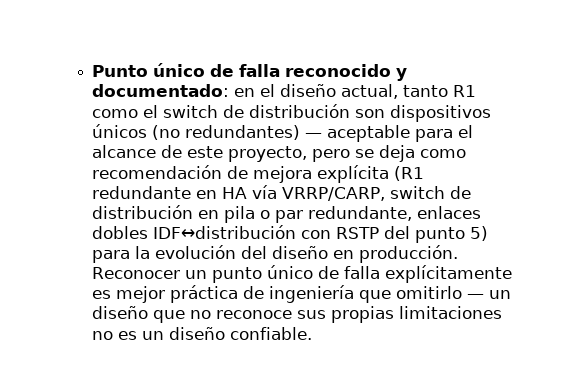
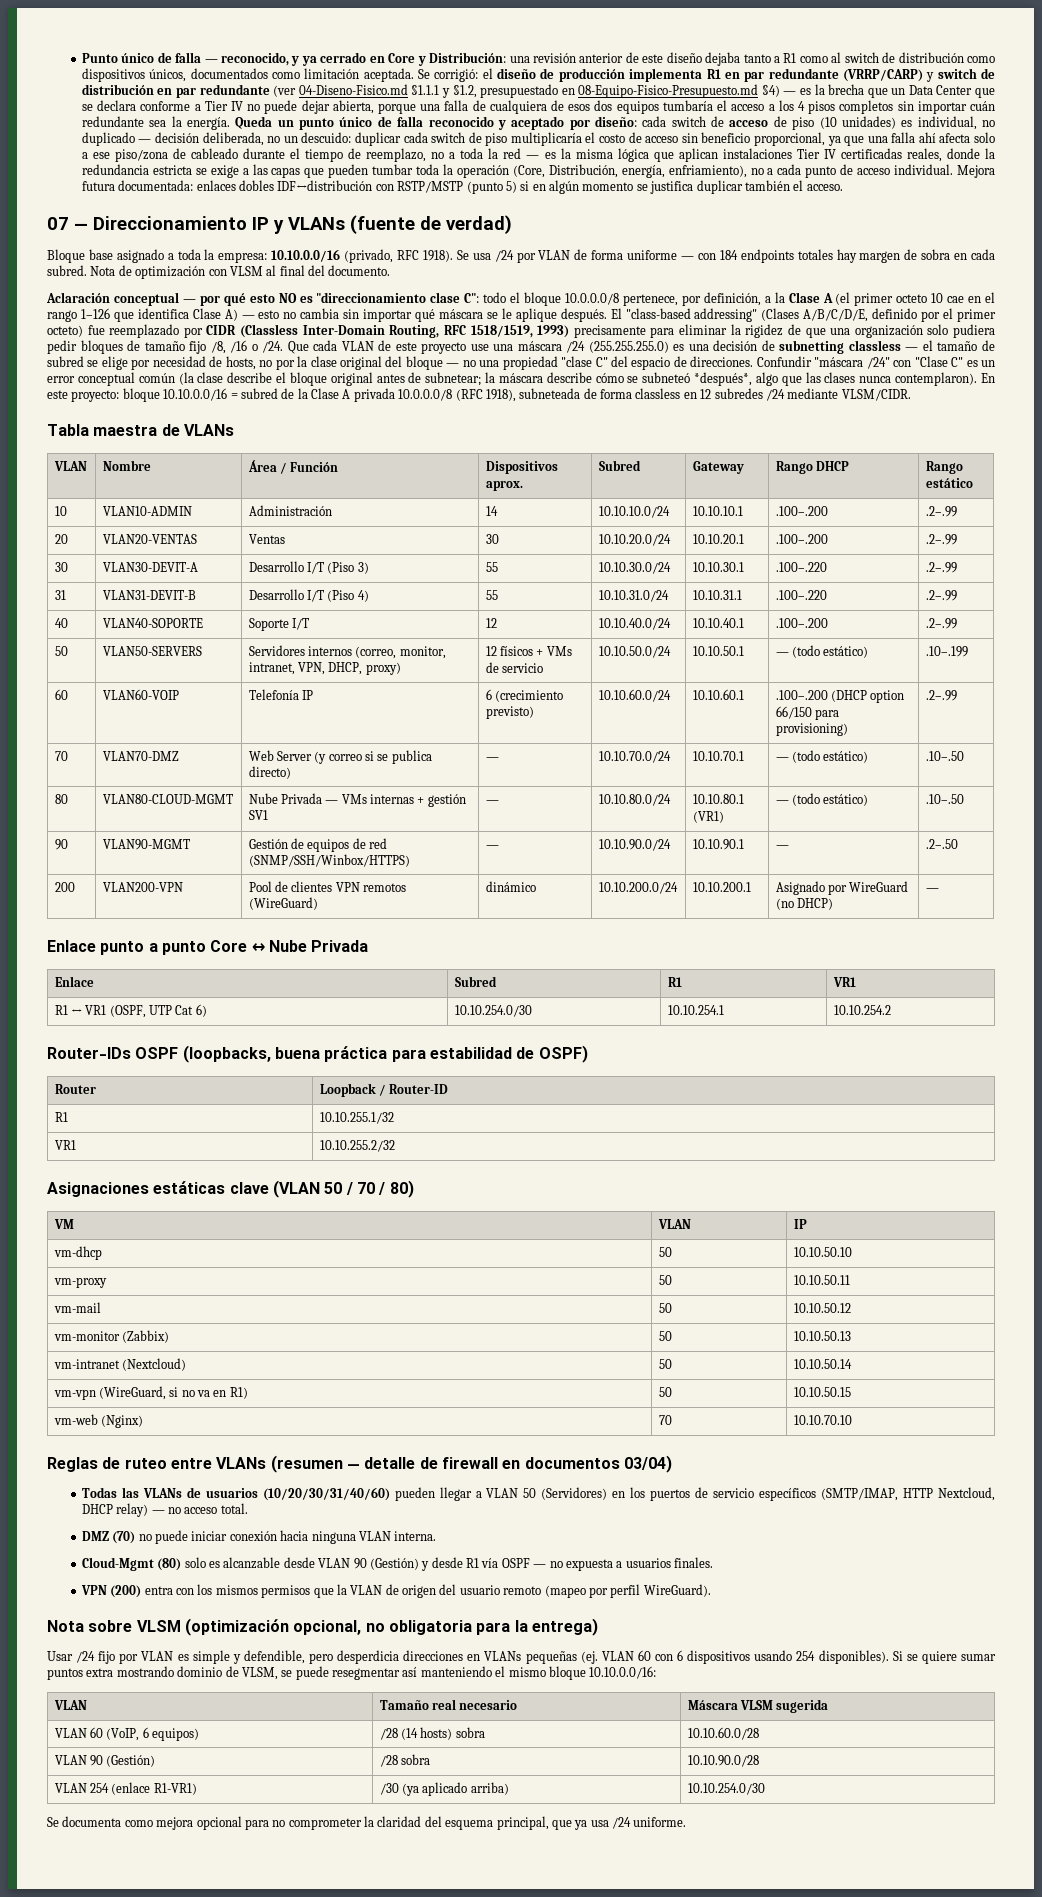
[285,64,408,81] [92,84,477,99] [92,104,492,122] [92,124,474,142] [92,145,467,162] [92,165,425,183] [92,185,472,201] [92,205,482,223] [92,225,489,243] [92,245,459,263] [92,265,513,283] [92,285,512,303] [92,306,503,323] [92,327,313,340] reconocido y documentado: en el diseño actual, tanto R1 como el switch de distribución son dispositivos únicos (no redundantes) — aceptable para el alcance de este proyecto, pero se deja como recomendación de mejora explícita (R1 redundante en HA vía VRRP/CARP, switch de distribución en pila o par redundante, enlaces dobles IDF↔distribución con RSTP del punto 5) para la evolución del diseño en producción. Reconocer un punto único de falla explícitamente es mejor práctica de ingeniería que omitirlo — un diseño que no reconoce sus propias limitaciones no es un diseño confiable. -> [204,52,995,66] [81,68,996,82] [81,84,995,98] [81,100,995,114] [81,116,995,130] [81,132,996,146] [81,148,996,162] [81,164,995,178] [81,180,843,194] [47,215,512,234] [47,249,995,263] [47,265,391,279] [46,292,996,306] [47,308,996,322] [47,324,995,338] [47,340,996,354] [47,356,996,370] [47,372,996,386] [47,388,911,402] [47,424,234,436] [53,461,87,471] [102,460,151,471] [247,460,339,474] [485,461,558,474] [485,481,523,491] [598,460,641,471] [692,461,744,474] [775,461,849,474] [925,461,963,474] [925,478,973,488] [54,506,67,516] [102,506,192,516] [248,505,332,516] [485,506,498,516] [598,506,670,518] [692,506,743,516] [775,506,828,516] [925,506,957,517] [54,534,68,544] [102,534,197,544] [248,534,285,544] [485,534,499,544] [598,534,671,546] [692,534,744,544] [775,534,828,544] [925,534,957,545] [54,562,68,572] [102,562,198,572] [248,561,369,574] [485,562,498,572] [598,562,671,574] [692,562,744,572] [775,562,827,572] [925,562,957,573] [54,590,66,600] [102,590,196,600] [248,589,369,602] [485,590,498,600] [598,590,669,602] [692,590,742,600] [775,590,827,600] [925,590,957,601] [54,618,68,628] [102,618,203,628] [248,618,309,631] [485,618,497,628] [598,618,671,630] [692,618,744,628] [775,618,828,628] [925,618,957,629] [54,646,68,656] [102,646,202,656] [248,645,446,659] [248,662,401,675] [485,646,572,656] [485,662,543,673] [598,646,671,658] [692,646,744,656] [775,645,869,658] [925,646,968,657] [54,689,68,700] [102,689,179,700] [248,689,313,700] [485,689,563,702] [485,706,534,719] [598,689,671,702] [692,689,744,700] [775,690,905,703] [775,706,839,720] [775,723,848,736] [925,690,957,701] [54,751,68,761] [102,751,179,761] [248,750,432,764] [248,766,291,779] [485,757,499,761] [598,751,671,763] [692,751,744,761] [775,750,869,763] [925,751,964,761] [54,794,68,804] [102,794,233,804] [248,793,466,807] [248,810,268,820] [485,800,499,804] [598,794,671,806] [692,794,744,804] [692,811,724,823] [775,793,869,806] [925,794,964,804] [54,839,68,850] [102,839,190,850] [248,838,388,852] [248,854,410,867] [485,845,499,849] [598,839,671,851] [692,839,744,850] [775,845,789,849] [925,839,958,849] [54,882,75,892] [102,882,183,892] [248,881,407,892] [248,897,318,910] [485,881,536,892] [598,882,678,894] [692,882,751,892] [775,881,909,895] [775,898,833,910] [925,888,939,892] [47,940,369,955] [54,976,94,987] [454,976,497,987] [667,977,682,987] [832,977,856,987] [54,1004,207,1018] [454,1005,532,1017] [667,1005,724,1015] [833,1005,891,1015] [47,1045,588,1063] [54,1084,96,1094] [319,1083,449,1097] [54,1112,68,1122] [319,1112,394,1124] [54,1140,76,1150] [319,1140,395,1152] [47,1180,414,1198] [53,1219,74,1229] [657,1219,691,1229] [793,1219,807,1229] [53,1246,102,1260] [658,1247,672,1257] [793,1247,852,1257] [53,1277,107,1288] [658,1275,672,1285] [793,1275,850,1285] [53,1302,101,1313] [658,1303,672,1313] [793,1303,851,1313] [53,1330,169,1343] [658,1331,672,1341] [793,1331,851,1341] [53,1358,186,1371] [658,1359,672,1369] [793,1359,852,1369] [53,1386,248,1400] [658,1387,672,1397] [793,1387,851,1397] [53,1414,143,1428] [658,1415,672,1425] [793,1415,852,1425] [47,1455,672,1473] [81,1487,996,1501] [81,1503,248,1517] [81,1530,437,1544] [81,1557,714,1571] [80,1584,711,1598] [47,1618,598,1636] [47,1650,996,1664] [47,1666,657,1680] [53,1700,87,1710] [379,1699,518,1710] [687,1699,829,1713] [54,1727,200,1741] [379,1727,485,1740] [687,1727,759,1740] [54,1755,156,1767] [379,1754,430,1767] [687,1755,759,1767] [54,1782,197,1795] [379,1782,509,1796] [687,1783,765,1795] [47,1816,687,1830] — reconocido, y ya cerrado en Core y Distribución: una revisión anterior de este diseño dejaba tanto a R1 como al switch de distribución como dispositivos únicos, documentados como limitación aceptada. Se corrigió: el diseño de producción implementa R1 en par redundante (VRRP/CARP) y switch de distribución en par redundante (ver 04-Diseno-Fisico.md §1.1.1 y §1.2, presupuestado en 08-Equipo-Fisico-Presupuesto.md §4) — es la brecha que un Data Center que se declara conforme a Tier IV no puede dejar abierta, porque una falla de cualquiera de esos dos equipos tumbaría el acceso a los 4 pisos completos sin importar cuán redundante sea la energía. Queda un punto único de falla reconocido y aceptado por diseño: cada switch de acceso de piso (10 unidades) es individual, no duplicado — decisión deliberada, no un descuido: duplicar cada switch de piso multiplicaría el costo de acceso sin beneficio proporcional, ya que una falla ahí afecta solo a ese piso/zona de cableado durante el tiempo de reemplazo, no a toda la red — es la misma lógica que aplican instalaciones Tier IV certificadas reales, donde la redundancia estricta se exige a las capas que pueden tumbar toda la operación (Core, Distribución, energía, enfriamiento), no a cada punto de acceso individual. Mejora futura documentada: enlaces dobles IDF↔distribución con RSTP/MSTP (punto 5) si en algún momento se justifica duplicar también el acceso. // 07 — Direccionamiento IP y VLANs (fuente de verdad) // Bloque base asignado a toda la empresa: 10.10.0.0/16 (privado, RFC 1918). Se usa /24 por VLAN de forma uniforme — con 184 endpoints totales hay margen de sobra en cada subred. Nota de optimización con VLSM al final del documento. // Aclaración conceptual — por qué esto NO es "direccionamiento clase C": todo el bloque 10.0.0.0/8 pertenece, por definición, a la Clase A (el primer octeto 10 cae en el rango 1–126 que identifica Clase A) — esto no cambia sin importar qué máscara se le aplique después. El "class-based addressing" (Clases A/B/C/D/E, definido por el primer octeto) fue reemplazado por CIDR (Classless Inter-Domain Routing, RFC 1518/1519, 1993) precisamente para eliminar la rigidez de que una organización solo pudiera pedir bloques de tamaño fijo /8, /16 o /24. Que cada VLAN de este proyecto use una máscara /24 (255.255.255.0) es una decisión de subnetting classless — el tamaño de subred se elige por necesidad de hosts, no por la clase original del bloque — no una propiedad "clase C" del espacio de direcciones. Confundir "máscara /24" con "Clase C" es un error conceptual común (la clase describe el bloque original antes de subnetear; la máscara describe cómo se subneteó *después*, algo que las clases nunca contemplaron). En este proyecto: bloque 10.10.0.0/16 = subred de la Clase A privada 10.0.0.0/8 (RFC 1918), subneteada de forma classless en 12 subredes /24 mediante VLSM/CIDR. // Tabla maestra de VLANs // VLAN | Nombre | Área / Función | Dispositivos aprox. | Subred | Gateway | Rango DHCP | Rango estático // 10 | VLAN10-ADMIN | Administración | 14 | 10.10.10.0/24 | 10.10.10.1 | .100–.200 | .2–.99 // 20 | VLAN20-VENTAS | Ventas | 30 | 10.10.20.0/24 | 10.10.20.1 | .100–.200 | .2–.99 // 30 | VLAN30-DEVIT-A | Desarrollo I/T (Piso 3) | 55 | 10.10.30.0/24 | 10.10.30.1 | .100–.220 | .2–.99 // 31 | VLAN31-DEVIT-B | Desarrollo I/T (Piso 4) | 55 | 10.10.31.0/24 | 10.10.31.1 | .100–.220 | .2–.99 // 40 | VLAN40-SOPORTE | Soporte I/T | 12 | 10.10.40.0/24 | 10.10.40.1 | .100–.200 | .2–.99 // 50 | VLAN50-SERVERS | Servidores internos (correo, monitor, intranet, VPN, DHCP, proxy) | 12 físicos + VMs de servicio | 10.10.50.0/24 | 10.10.50.1 | — (todo estático) | .10–.199 // 60 | VLAN60-VOIP | Telefonía IP | 6 (crecimiento previsto) | 10.10.60.0/24 | 10.10.60.1 | .100–.200 (DHCP option 66/150 para provisioning) | .2–.99 // 70 | VLAN70-DMZ | Web Server (y correo si se publica directo) | — | 10.10.70.0/24 | 10.10.70.1 | — (todo estático) | .10–.50 // 80 | VLAN80-CLOUD-MGMT | Nube Privada — VMs internas + gestión SV1 | — | 10.10.80.0/24 | 10.10.80.1 (VR1) | — (todo estático) | .10–.50 // 90 | VLAN90-MGMT | Gestión de equipos de red (SNMP/SSH/Winbox/HTTPS) | — | 10.10.90.0/24 | 10.10.90.1 | — | .2–.50 // 200 | VLAN200-VPN | Pool de clientes VPN remotos (WireGuard) | dinámico | 10.10.200.0/24 | 10.10.200.1 | Asignado por WireGuard (no DHCP) | — // Enlace punto a punto Core ↔ Nube Privada // Enlace | Subred | R1 | VR1 // R1 ↔ VR1 (OSPF, UTP Cat 6) | 10.10.254.0/30 | 10.10.254.1 | 10.10.254.2 // Router-IDs OSPF (loopbacks, buena práctica para estabilidad de OSPF) // Router | Loopback / Router-ID // R1 | 10.10.255.1/32 // VR1 | 10.10.255.2/32 // Asignaciones estáticas clave (VLAN 50 / 70 / 80) // VM | VLAN | IP // vm-dhcp | 50 | 10.10.50.10 // vm-proxy | 50 | 10.10.50.11 // vm-mail | 50 | 10.10.50.12 // vm-monitor (Zabbix) | 50 | 10.10.50.13 // vm-intranet (Nextcloud) | 50 | 10.10.50.14 // vm-vpn (WireGuard, si no va en R1) | 50 | 10.10.50.15 // vm-web (Nginx) | 70 | 10.10.70.10 // Reglas de ruteo entre VLANs (resumen — detalle de firewall en documentos 03/04) // Todas las VLANs de usuarios (10/20/30/31/40/60) pueden llegar a VLAN 50 (Servidores) en los puertos de servicio específicos (SMTP/IMAP, HTTP Nextcloud, DHCP relay) — no acceso total. // DMZ (70) no puede iniciar conexión hacia ninguna VLAN interna. // Cloud-Mgmt (80) solo es alcanzable desde VLAN 90 (Gestión) y desde R1 vía OSPF — no expuesta a usuarios finales. // VPN (200) entra con los mismos permisos que la VLAN de origen del usuario remoto (mapeo por perfil WireGuard). // Nota sobre VLSM (optimización opcional, no obligatoria para la entrega) // Usar /24 fijo por VLAN es simple y defendible, pero desperdicia direcciones en VLANs pequeñas (ej. VLAN 60 con 6 dispositivos usando 254 disponibles). Si se quiere sumar puntos extra mostrando dominio de VLSM, se puede resegmentar así manteniendo el mismo bloque 10.10.0.0/16: // VLAN | Tamaño real necesario | Máscara VLSM sugerida // VLAN 60 (VoIP, 6 equipos) | /28 (14 hosts) sobra | 10.10.60.0/28 // VLAN 90 (Gestión) | /28 sobra | 10.10.90.0/28 // VLAN 254 (enlace R1-VR1) | /30 (ya aplicado arriba) | 10.10.254.0/30 // Se documenta como mejora opcional para no comprometer la claridad del esquema principal, que ya usa /24 uniforme.

